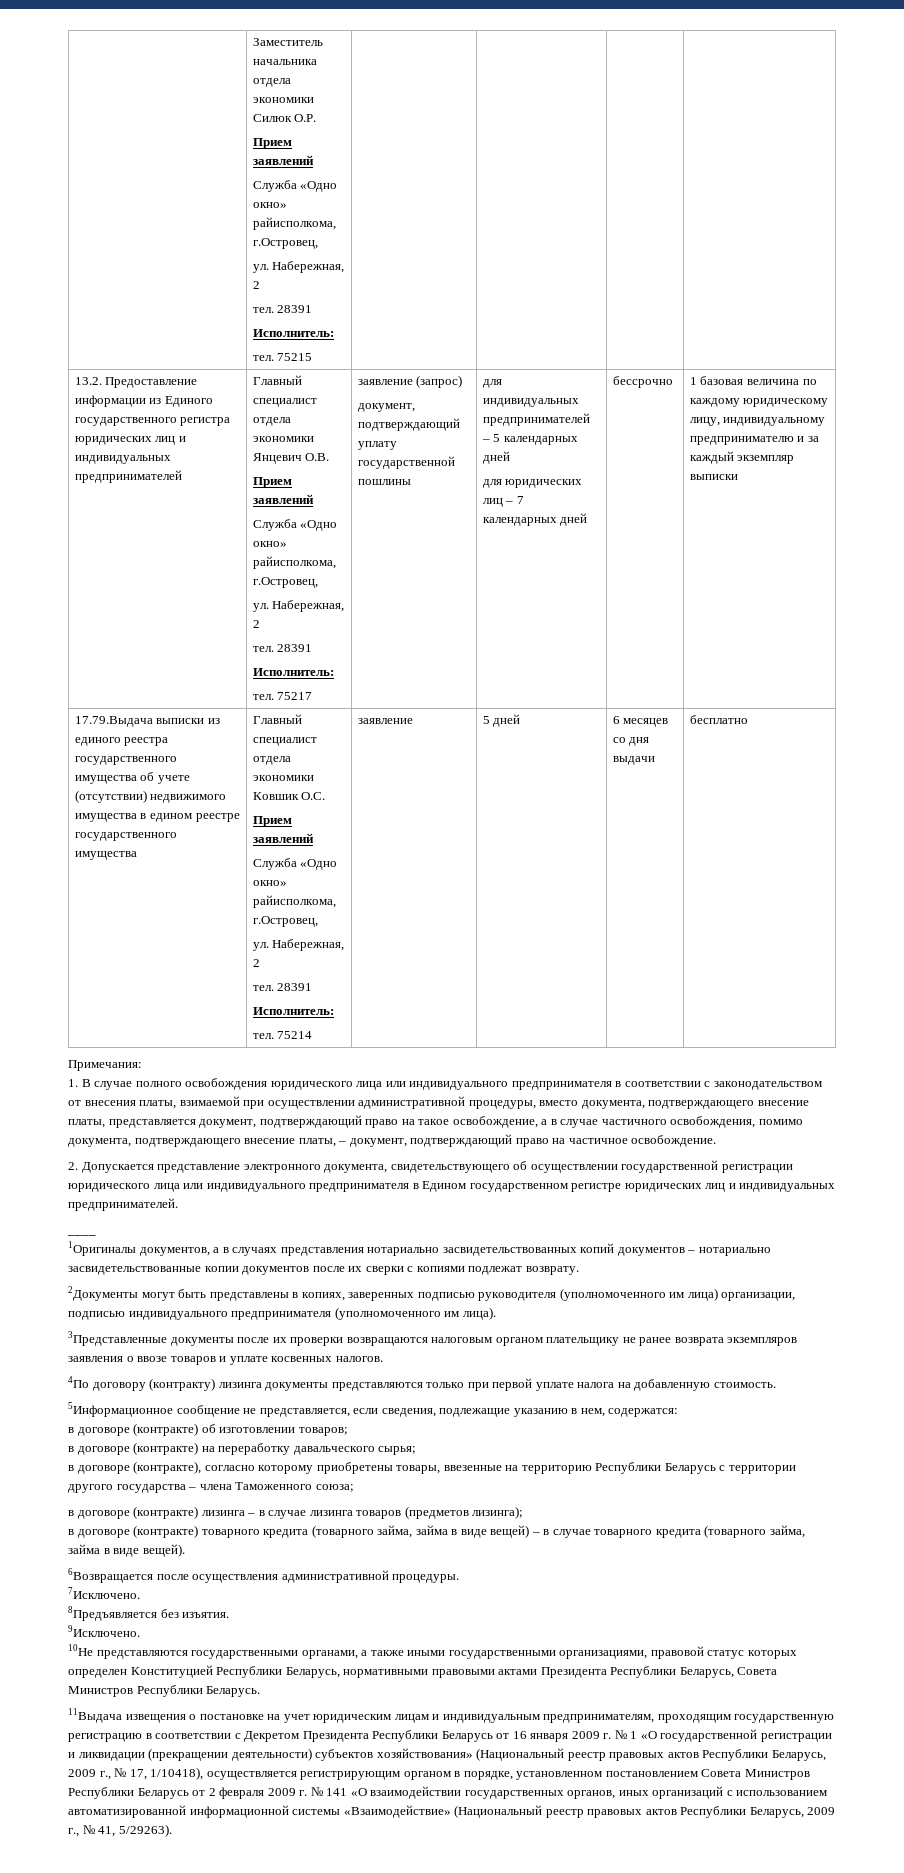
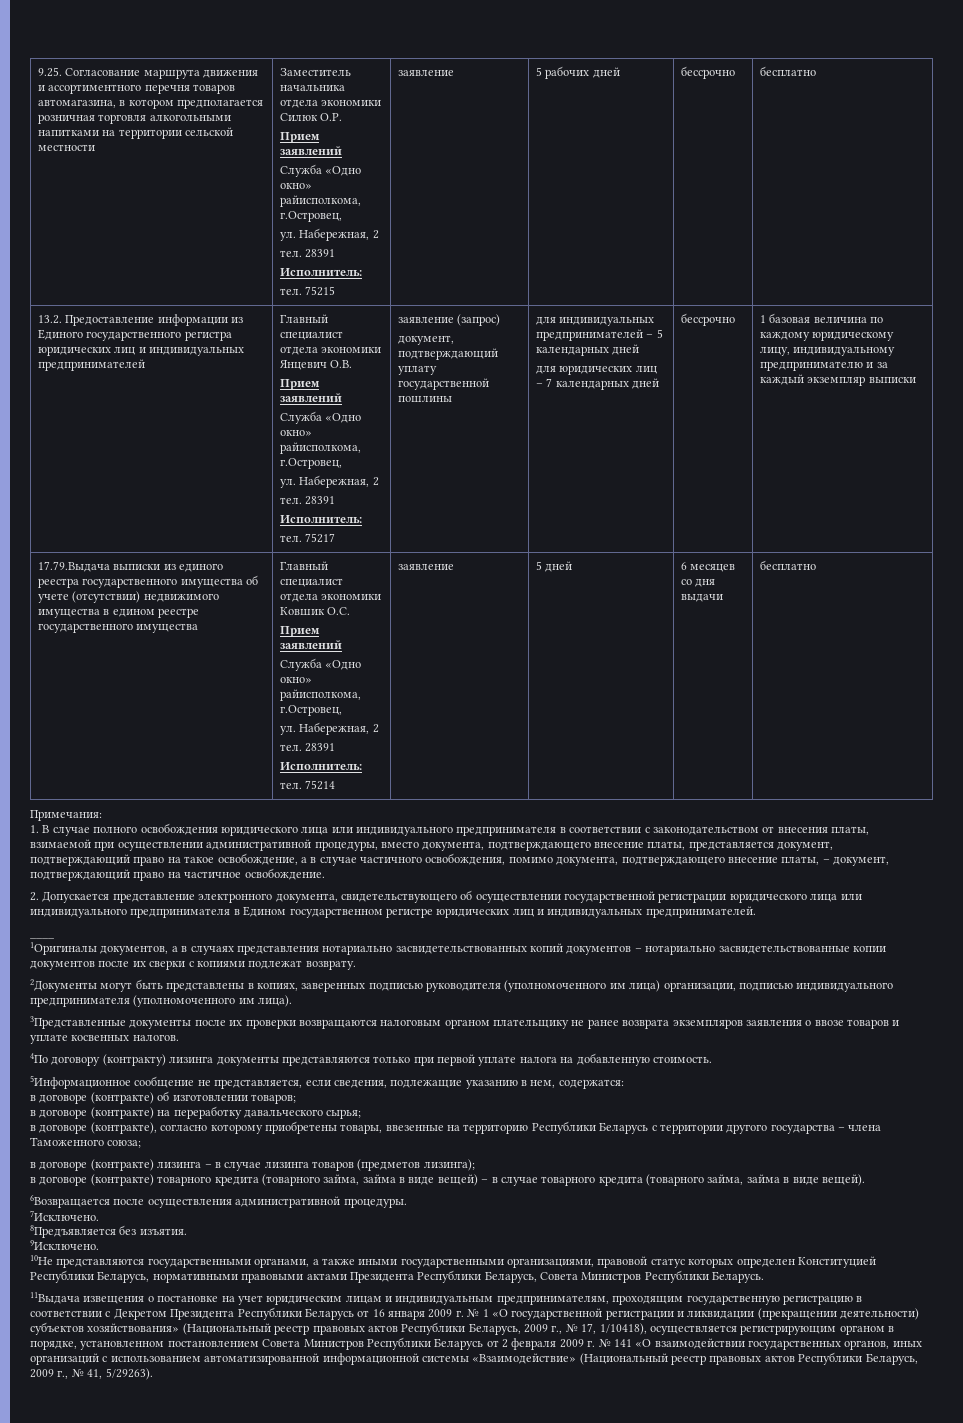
(252, 42) none -> [38,67,259,79] [38,84,236,94] [38,99,264,109] [38,114,231,124] [38,127,234,139] [38,144,96,151] 9.25. Согласование маршрута движения и ассортиментного перечня товаров автомагазина, в котором предполагается розничная торговля алкогольными напитками на территории сельской местности
(313, 357) | | | -> [398,70,455,76] [536,66,620,79] [681,66,736,79] [760,66,817,76] заявление | 5 рабочих дней | бессрочно | бесплатно

